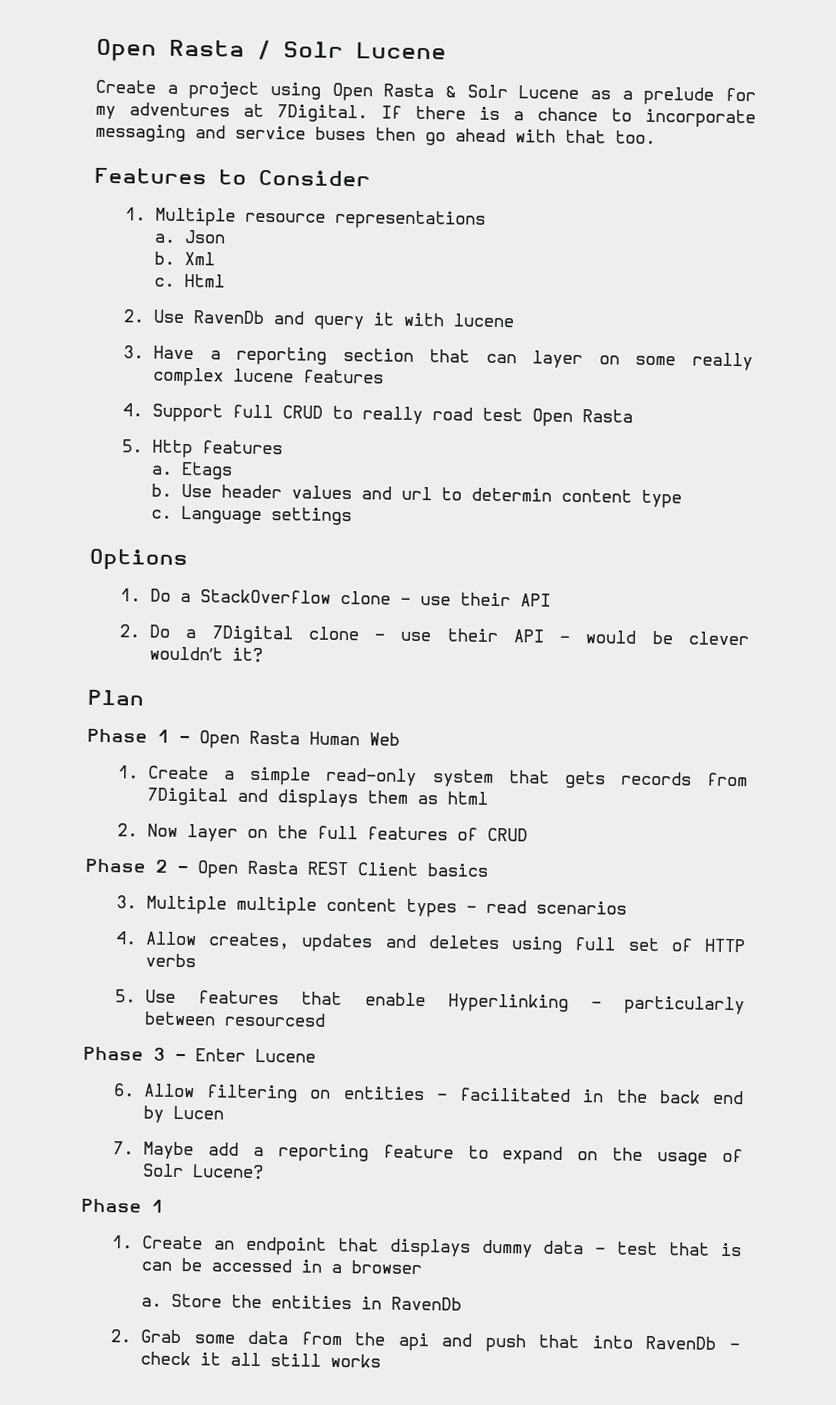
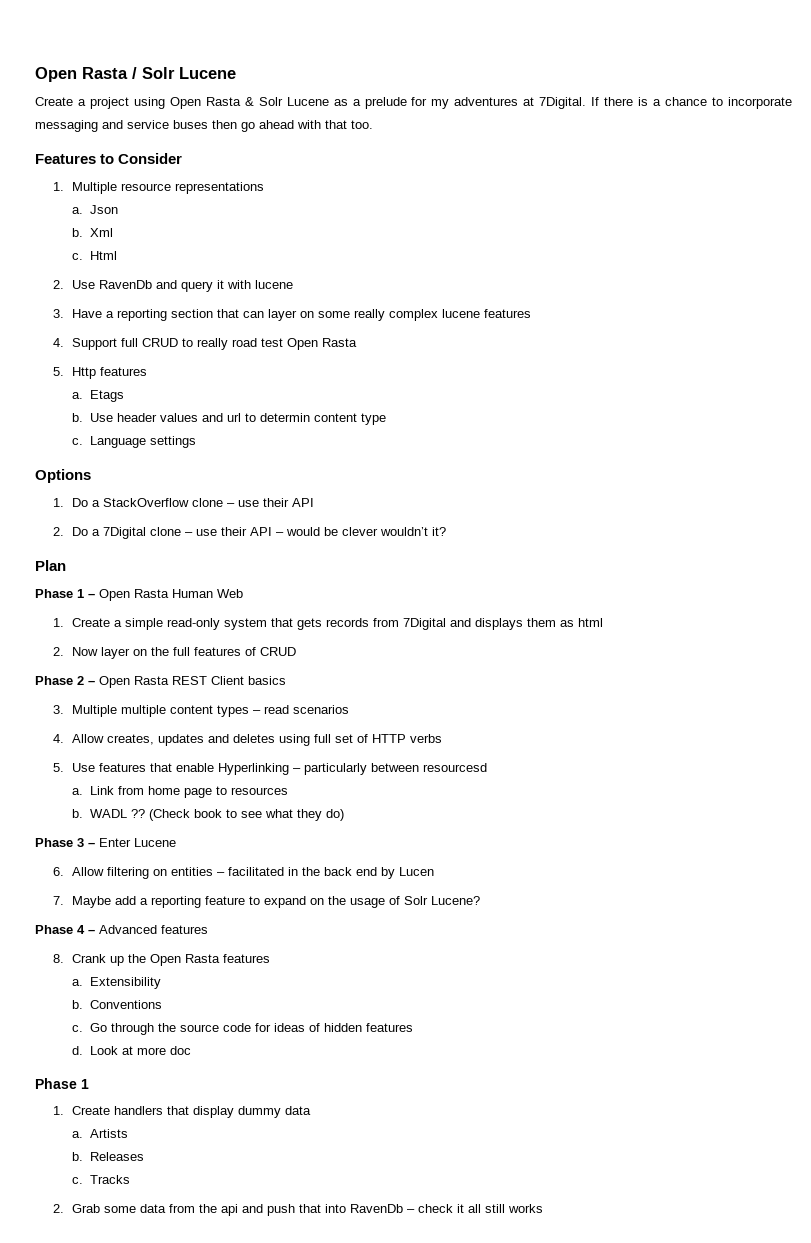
(326, 1019) none -> [71,786,288,798] [71,809,344,821] // a. Link from home page to resources // b. WADL ?? (Check book to see what they do)
[151,1199,164,1213] [111,1235,742,1258] [140,1258,422,1275] [140,1293,463,1311] 1 // 1. Create an endpoint that displays dummy data – test that is can be accessed in a browser // a. Store the entities in RavenDb -> [77,925,208,934] [53,954,270,966] [71,977,161,989] [71,1000,162,1009] [71,1023,413,1035] [71,1046,191,1055] [35,1078,89,1089] [53,1106,311,1118] [71,1129,128,1138] [71,1152,144,1161] [71,1175,130,1184] 4 – Advanced features // 8. Crank up the Open Rasta features // a. Extensibility // b. Conventions // c. Go through the source code for ideas of hidden features // d. Look at more doc // Phase 1 // 1. Create handlers that display dummy data // a. Artists // b. Releases // c. Tracks

